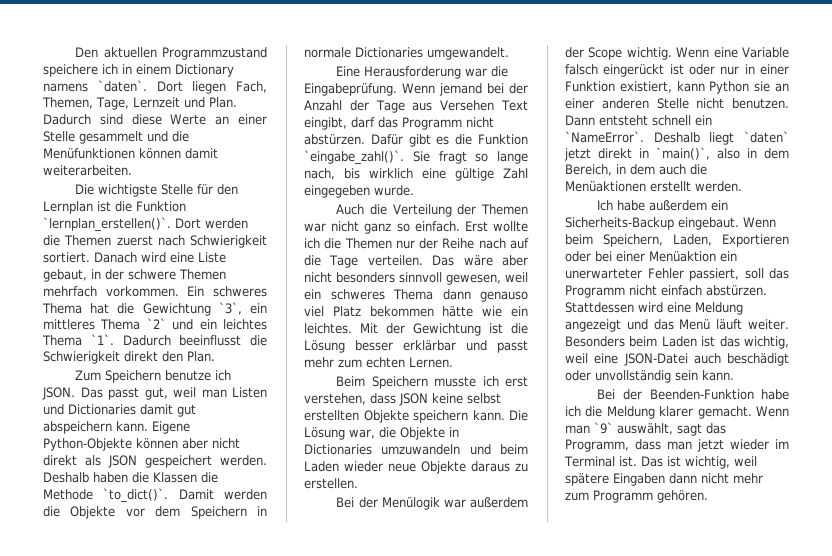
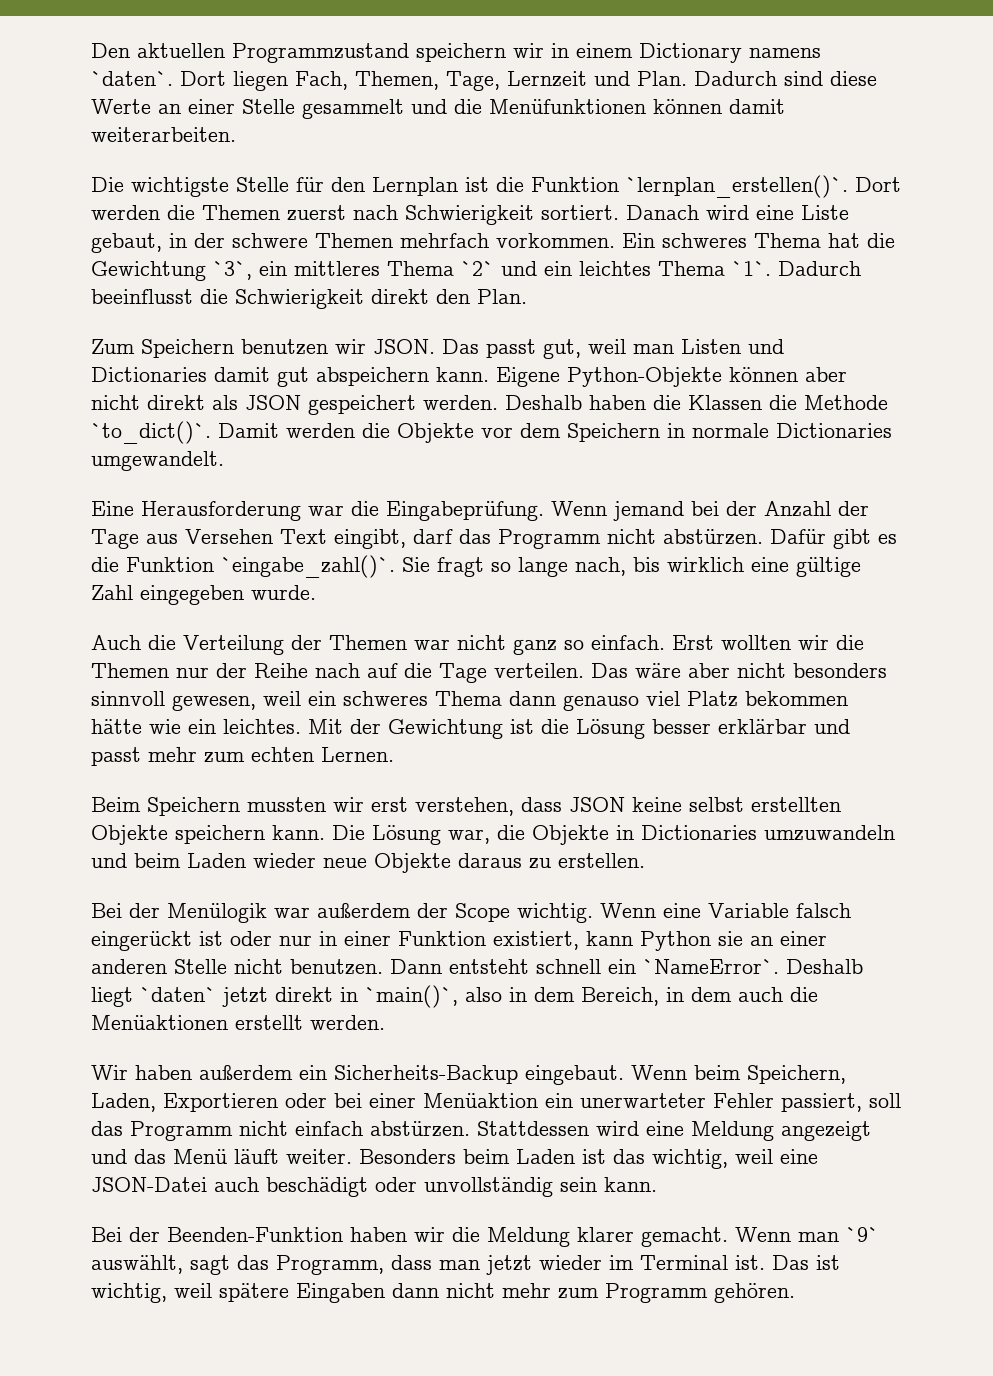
[43,64,118,77] speichere ich -> [416,43,544,62] speichern wir
[165,370,232,381] benutze ich -> [241,339,366,355] benutzen wir
[493,221,528,232] [304,238,320,249] wollte ich -> [721,635,829,650] wollten wir
[434,376,499,387] musste ich -> [247,797,364,812] mussten wir
[597,200,646,211] Ich habe -> [91,1065,192,1080] Wir haben
[761,389,789,400] [565,406,581,417] habe ich -> [350,1227,445,1242] haben wir

